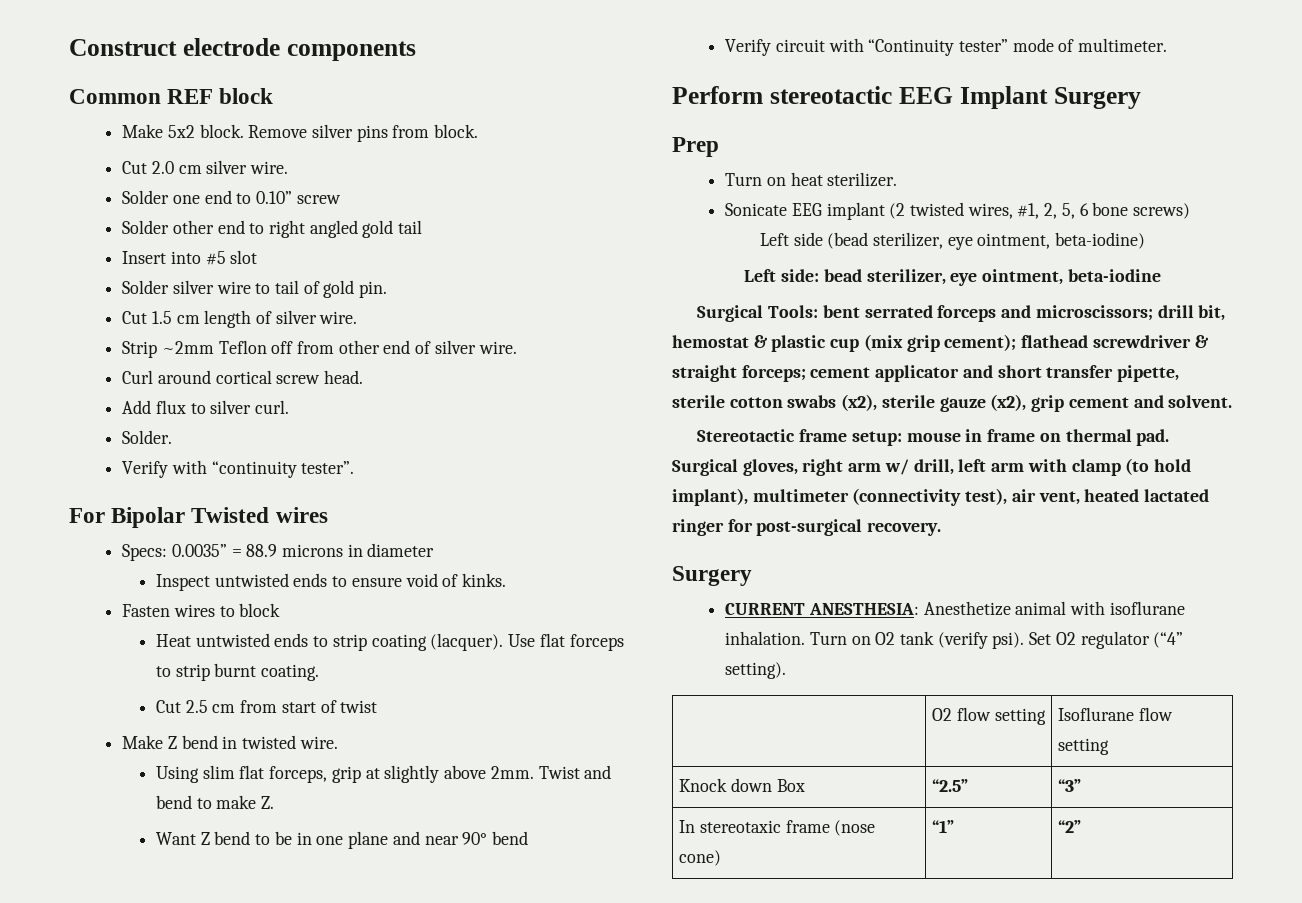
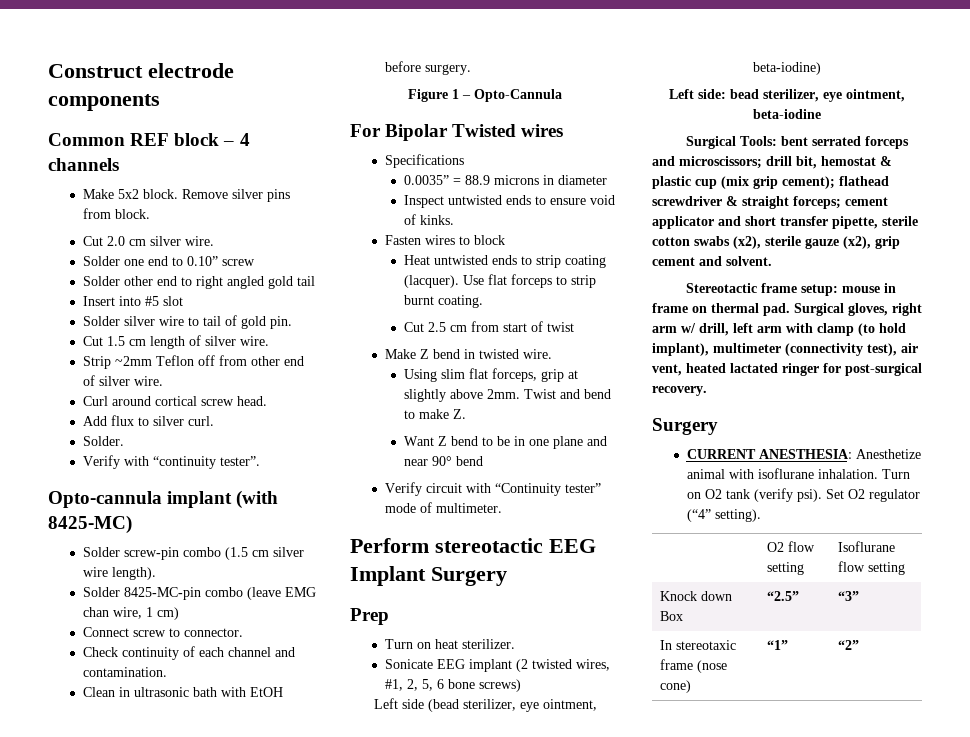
(274, 96) none -> [223,133,250,146] [48,158,119,171] – 4 channels
(355, 467) none -> [48,490,279,509] [48,515,132,534] [82,547,304,560] [82,567,156,580] [82,587,316,600] [82,607,179,620] [82,627,243,637] [82,646,295,660] [82,667,167,677] [82,687,283,697] [384,61,471,75] [408,89,562,102] // Opto-cannula implant (with 8425-MC) // Solder screw-pin combo (1.5 cm silver wire length). // Solder 8425-MC-pin combo (leave EMG chan wire, 1 cm) // Connect screw to connector. // Check continuity of each channel and contamination. // Clean in ultrasonic bath with EtOH before surgery. // Figure 1 – Opto-Cannula
[122,544,168,561] Specs: -> [384,154,464,168] Specifications //

